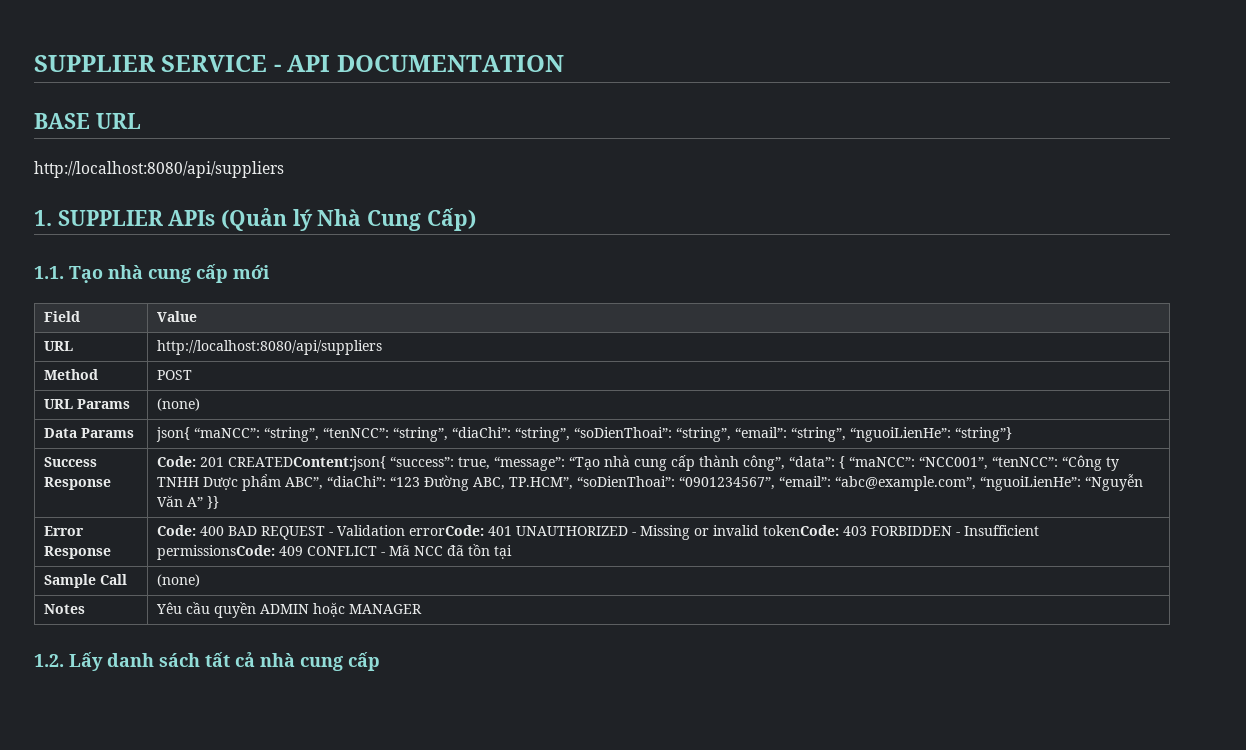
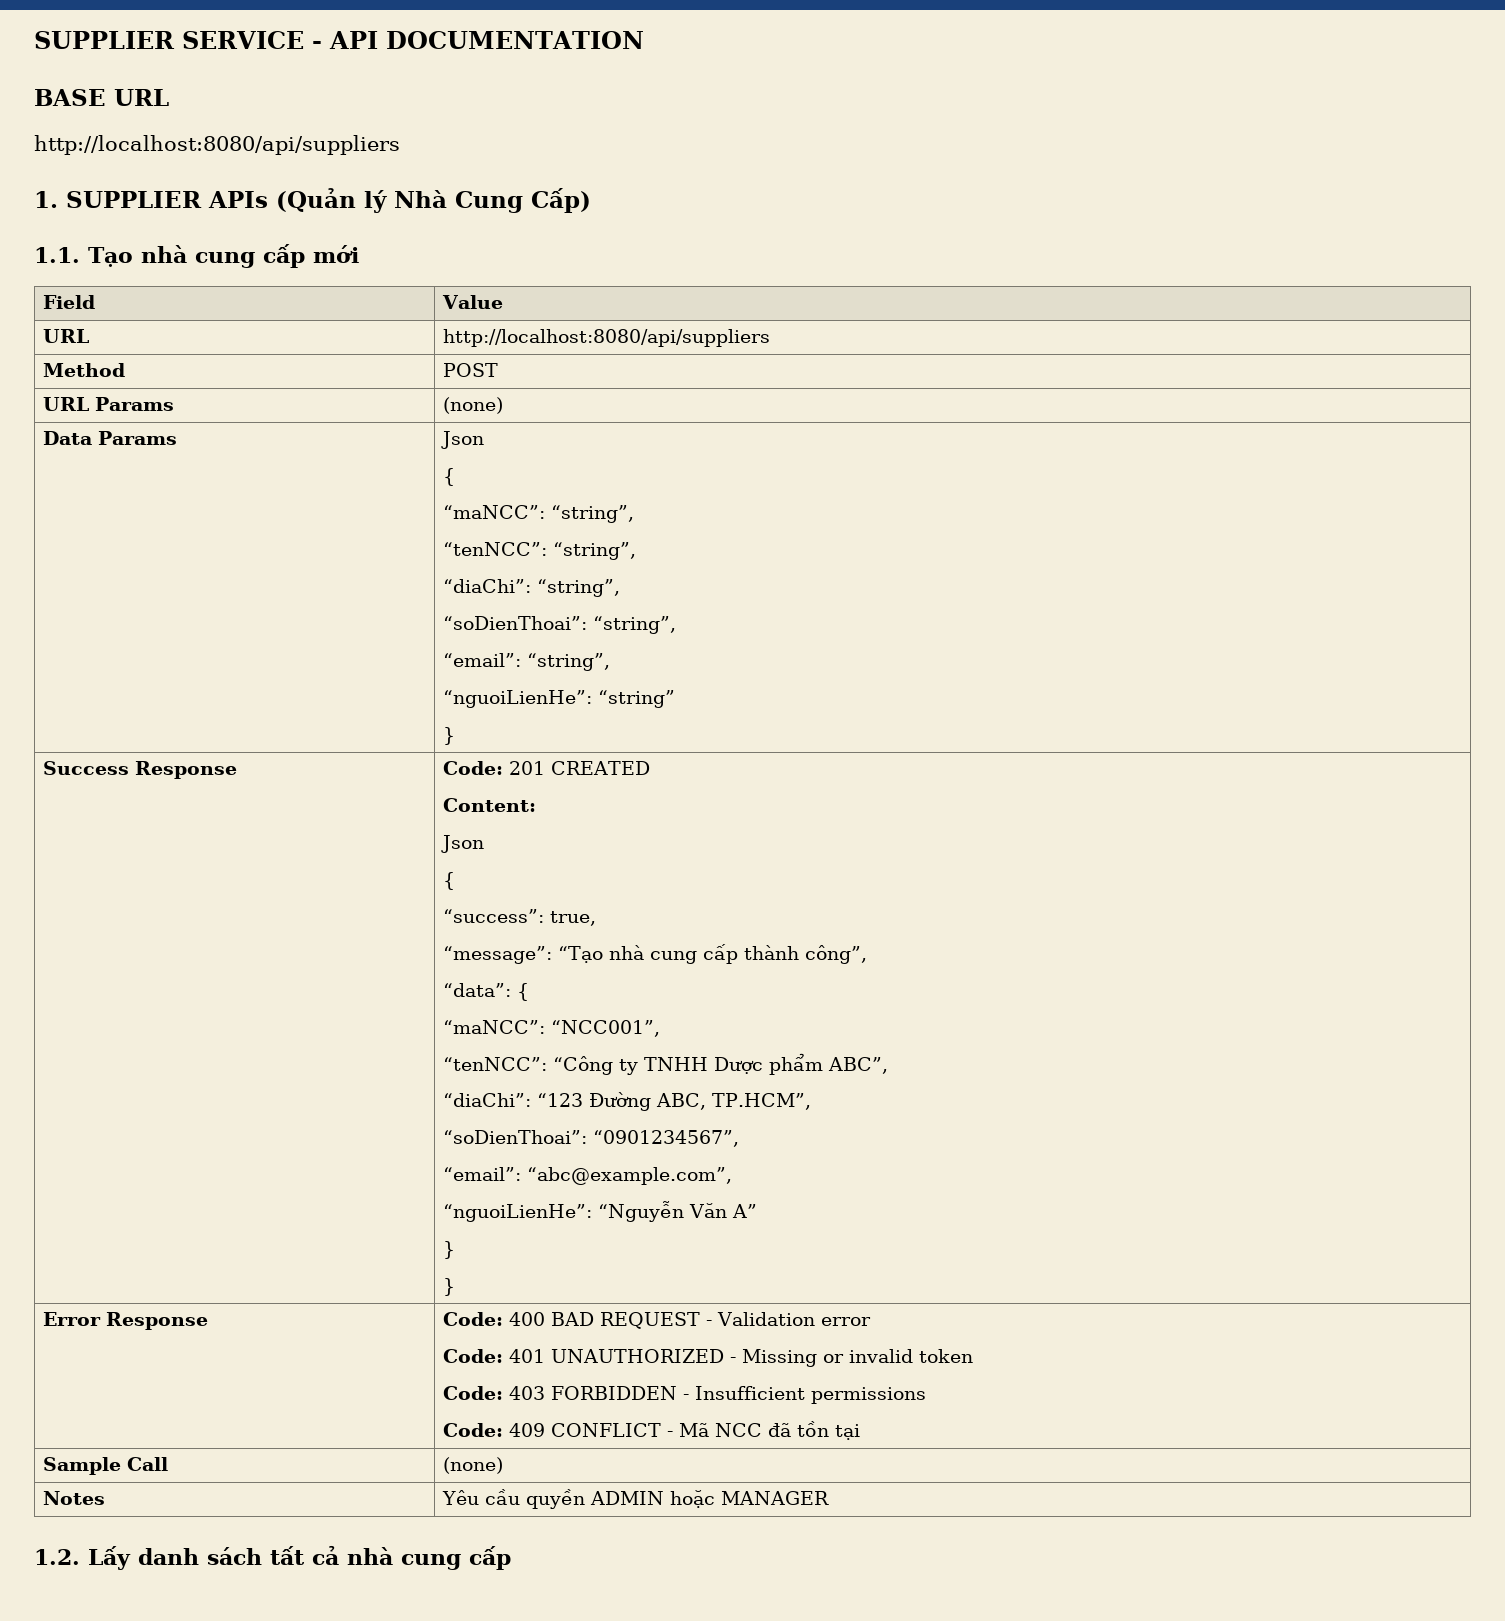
[156,427,191,442] json{ -> [440,431,484,449] [442,468,455,486] Json // { //
(320, 434) none -> (634, 514) //
(449, 434) none -> (636, 551) //
(571, 434) none -> (620, 588) //
(732, 434) none -> (676, 625) //
[850,427,1013,442] “nguoiLienHe”: “string”} -> [442,690,675,708] [442,727,455,745] // “nguoiLienHe”: “string” // }
[228,456,387,471] CREATEDContent:json{ -> [550,761,650,775] [442,798,536,812] [440,835,484,853] [442,872,455,890] CREATED // Content: // Json // { //
(491, 463) none -> (596, 918) //
(786, 463) none -> (867, 954) //
(846, 462) none -> (529, 992) //
(989, 463) none -> (660, 1028) //
(324, 483) none -> (888, 1065) //
(574, 483) none -> (811, 1101) //
(776, 483) none -> (739, 1138) //
(977, 483) none -> (732, 1176) //
[207,496,220,509] }} -> [442,1241,455,1259] [442,1278,455,1296] // } // }
[409,525,485,536] errorCode: -> [820,1317,871,1326] [442,1349,503,1363] error // Code:
[763,525,840,536] tokenCode: -> [918,1349,973,1363] [442,1386,503,1400] token // Code:
[157,545,276,560] permissionsCode: -> [810,1387,926,1404] [442,1423,503,1437] permissions // Code:

